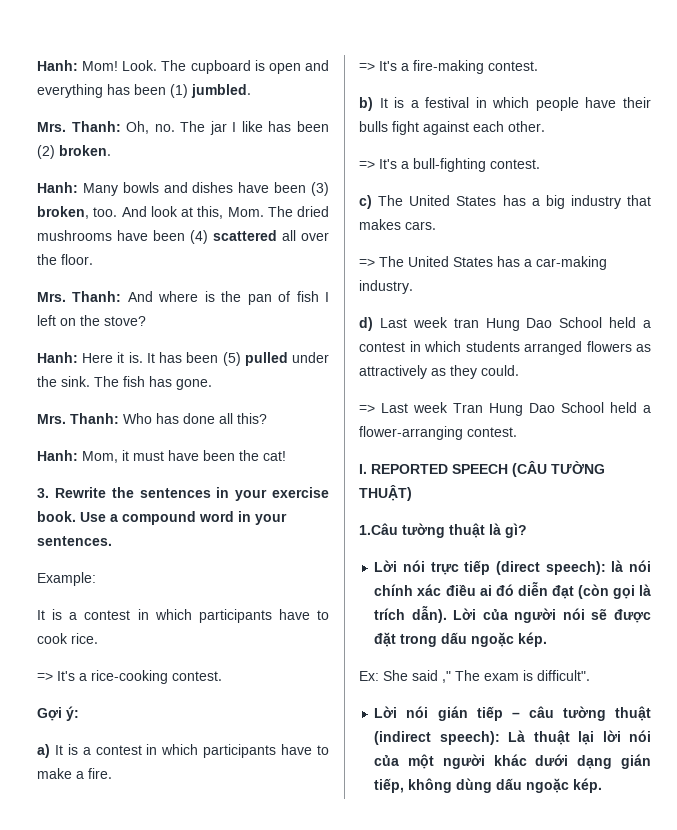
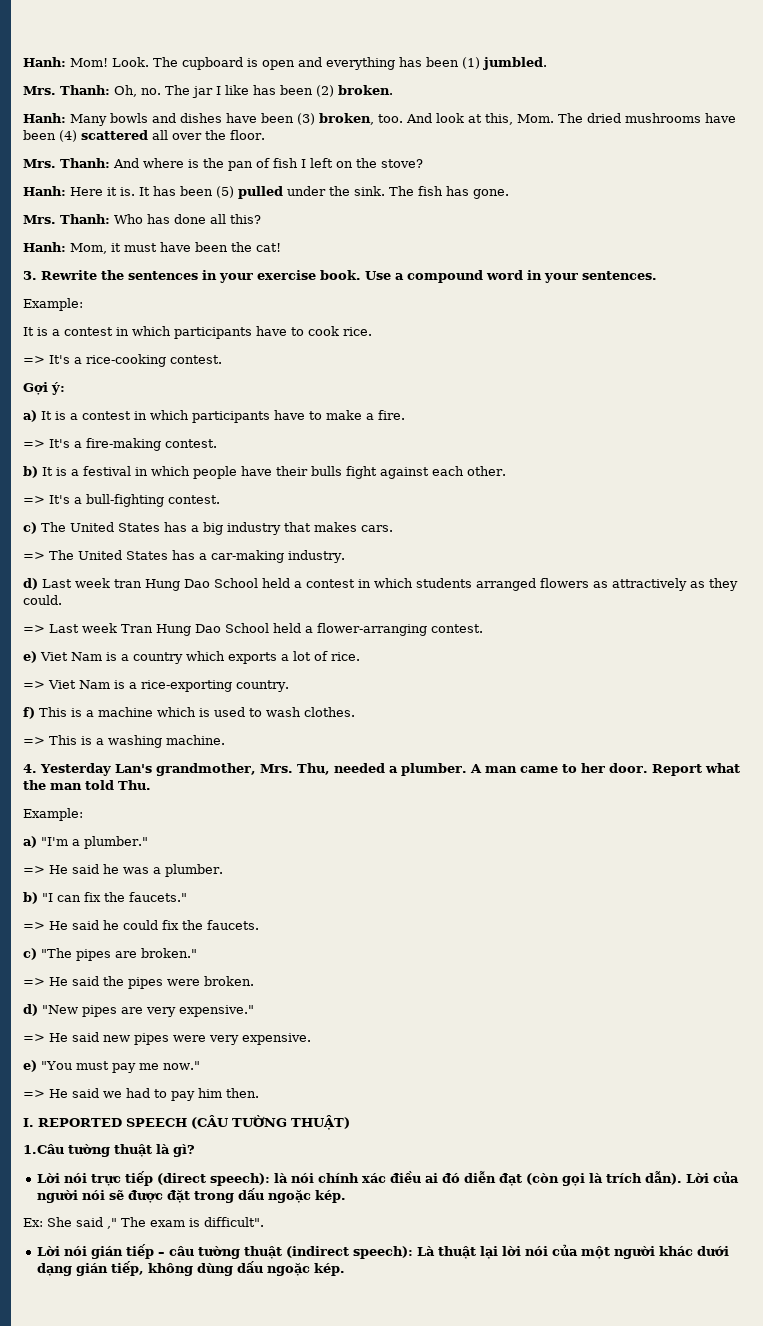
(517, 432) none -> [23,651,360,664] [23,680,289,692] [23,707,355,719] [23,735,225,748] [23,763,740,776] [23,780,151,790] [23,808,83,821] [23,836,148,849] [23,864,223,877] [23,892,187,904] [23,920,259,930] [23,948,197,961] [23,976,254,989] [23,1004,254,1017] [23,1032,311,1045] [23,1060,200,1073] [23,1088,259,1101] // e) Viet Nam is a country which exports a lot of rice. // => Viet Nam is a rice-exporting country. // f) This is a machine which is used to wash clothes. // => This is a washing machine. // 4. Yesterday Lan's grandmother, Mrs. Thu, needed a plumber. A man came to her door. Report what the man told Thu. // Example: // a) "I'm a plumber." // => He said he was a plumber. // b) "I can fix the faucets." // => He said he could fix the faucets. // c) "The pipes are broken." // => He said the pipes were broken. // d) "New pipes are very expensive." // => He said new pipes were very expensive. // e) "You must pay me now." // => He said we had to pay him then.

